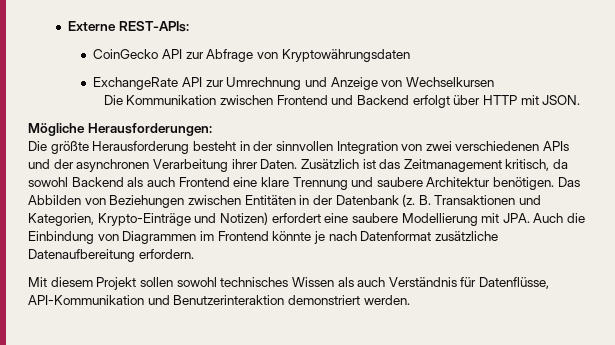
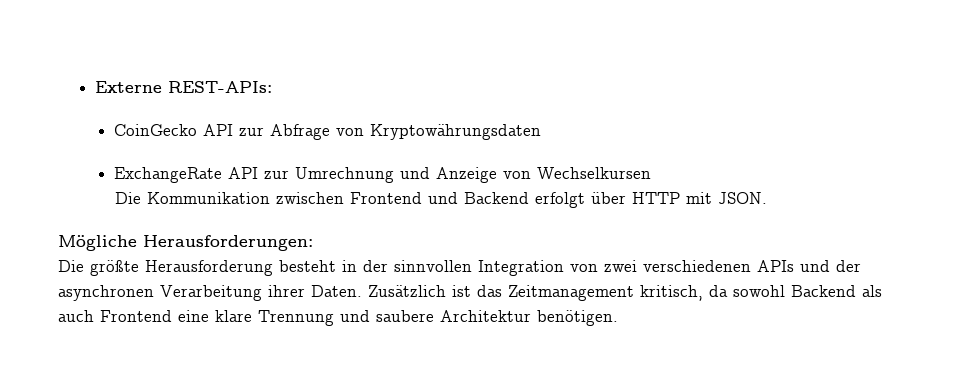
[557,177,580,187] [28,194,542,208] [28,212,586,226] [28,231,498,244] [28,249,194,262] [28,277,550,290] [28,295,410,305] Das Abbilden von Beziehungen zwischen Entitäten in der Datenbank (z. B. Transaktionen und Kategorien, Krypto-Einträge und Notizen) erfordert eine saubere Modellierung mit JPA. Auch die Einbindung von Diagrammen im Frontend könnte je nach Datenformat zusätzliche Datenaufbereitung erfordern. // Mit diesem Projekt sollen sowohl technisches Wissen als auch Verständnis für Datenflüsse, API-Kommunikation und Benutzerinteraktion demonstriert werden. -> (618, 318) none

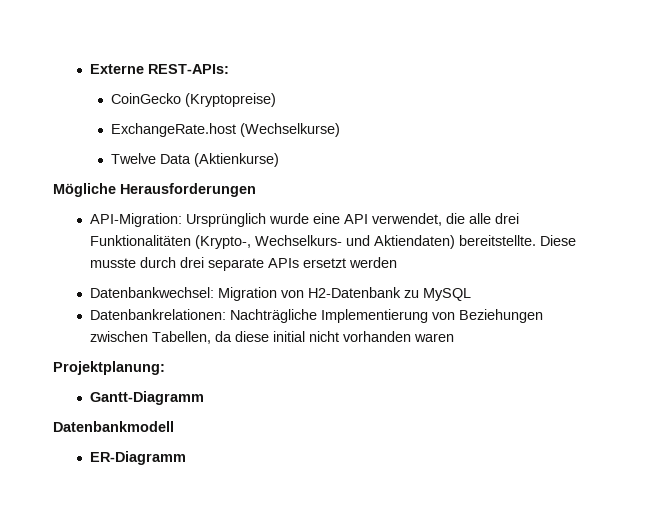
[202,124,541,140] [113,167,651,183] [114,192,767,208] [58,235,313,251] [58,260,861,276] [58,285,882,301] [58,310,618,326] API zur Abfrage von Kryptowährungsdaten // ExchangeRate API zur Umrechnung und Anzeige von Wechselkursen // Die Kommunikation zwischen Frontend und Backend erfolgt über HTTP mit JSON. // Mögliche Herausforderungen: // Die größte Herausforderung besteht in der sinnvollen Integration von zwei verschiedenen APIs und der asynchronen Verarbeitung ihrer Daten. Zusätzlich ist das Zeitmanagement kritisch, da sowohl Backend als auch Frontend eine klare Trennung und saubere Architektur benötigen. -> [184,93,276,107] [110,123,340,137] [110,153,279,167] [53,183,256,197] [89,213,519,227] [89,235,576,249] [89,257,397,271] [89,287,471,301] [89,309,543,323] [89,331,454,344] [53,361,165,375] [89,391,204,405] [53,421,174,432] [89,451,186,465] (Kryptopreise) // ExchangeRate.host (Wechselkurse) // Twelve Data (Aktienkurse) // Mögliche Herausforderungen // API-Migration: Ursprünglich wurde eine API verwendet, die alle drei Funktionalitäten (Krypto-, Wechselkurs- und Aktiendaten) bereitstellte. Diese musste durch drei separate APIs ersetzt werden // Datenbankwechsel: Migration von H2-Datenbank zu MySQL // Datenbankrelationen: Nachträgliche Implementierung von Beziehungen zwischen Tabellen, da diese initial nicht vorhanden waren // Projektplanung: // Gantt-Diagramm // Datenbankmodell // ER-Diagramm

